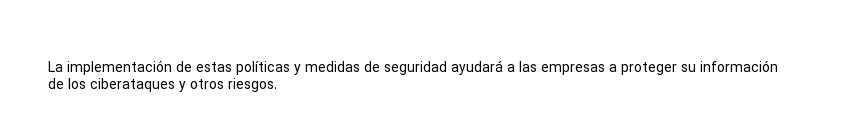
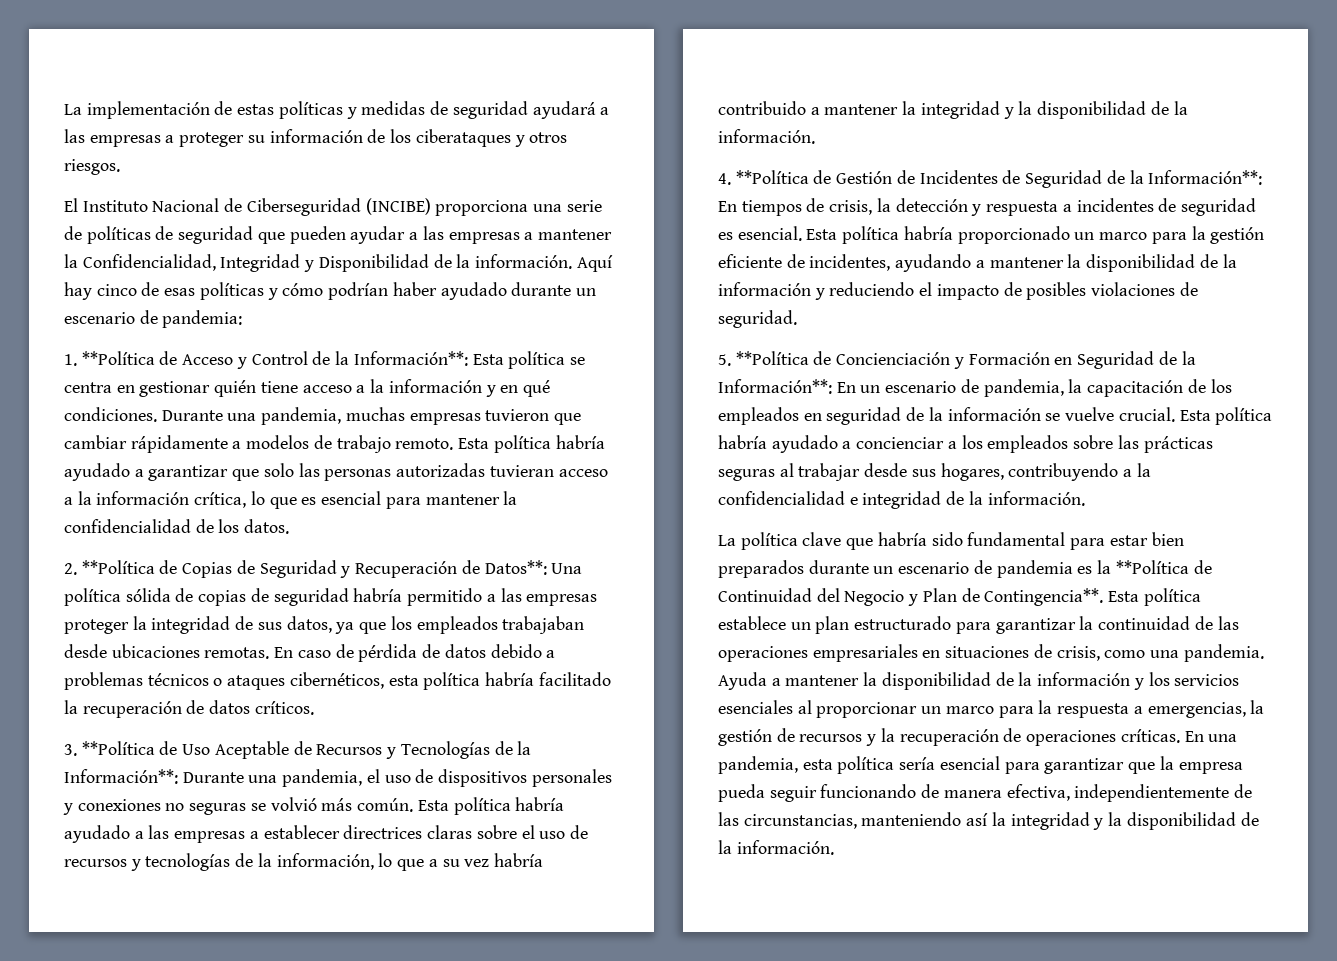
(277, 85) none -> [64,198,602,216] [64,226,612,244] [64,254,613,272] [64,282,596,300] [64,310,243,328] [64,351,585,369] [64,379,550,397] [64,407,582,425] [64,435,605,453] [64,463,608,481] [64,491,518,509] [64,519,290,534] [64,560,583,578] [64,588,598,606] [64,616,585,634] [64,644,556,662] [64,672,611,690] [64,700,314,718] [64,741,532,759] [64,769,612,787] [63,797,565,815] [64,825,588,843] [64,853,543,871] [718,101,1188,119] [718,129,815,144] [718,170,1263,188] [718,198,1256,216] [718,226,1265,244] [718,254,1237,272] [718,282,1198,300] [718,310,797,328] [718,351,1196,369] [718,379,1232,397] [718,407,1273,425] [718,435,1213,453] [718,463,1151,481] [718,491,1085,509] [718,532,1184,550] [718,560,1212,578] [718,588,1201,606] [718,616,1239,634] [718,644,1264,662] [718,672,1240,690] [718,700,1265,718] [718,728,1238,746] [718,756,1243,774] [718,784,1253,802] [718,812,1259,830] [718,840,834,855] // El Instituto Nacional de Ciberseguridad (INCIBE) proporciona una serie de políticas de seguridad que pueden ayudar a las empresas a mantener la Confidencialidad, Integridad y Disponibilidad de la información. Aquí hay cinco de esas políticas y cómo podrían haber ayudado durante un escenario de pandemia: // 1. **Política de Acceso y Control de la Información**: Esta política se centra en gestionar quién tiene acceso a la información y en qué condiciones. Durante una pandemia, muchas empresas tuvieron que cambiar rápidamente a modelos de trabajo remoto. Esta política habría ayudado a garantizar que solo las personas autorizadas tuvieran acceso a la información crítica, lo que es esencial para mantener la confidencialidad de los datos. // 2. **Política de Copias de Seguridad y Recuperación de Datos**: Una política sólida de copias de seguridad habría permitido a las empresas proteger la integridad de sus datos, ya que los empleados trabajaban desde ubicaciones remotas. En caso de pérdida de datos debido a problemas técnicos o ataques cibernéticos, esta política habría facilitado la recuperación de datos críticos. // 3. **Política de Uso Aceptable de Recursos y Tecnologías de la Información**: Durante una pandemia, el uso de dispositivos personales y conexiones no seguras se volvió más común. Esta política habría ayudado a las empresas a establecer directrices claras sobre el uso de recursos y tecnologías de la información, lo que a su vez habría contribuido a mantener la integridad y la disponibilidad de la información. // 4. **Política de Gestión de Incidentes de Seguridad de la Información**: En tiempos de crisis, la detección y respuesta a incidentes de seguridad es esencial. Esta política habría proporcionado un marco para la gestión eficiente de incidentes, ayudando a mantener la disponibilidad de la información y reduciendo el impacto de posibles violaciones de seguridad. // 5. **Política de Concienciación y Formación en Seguridad de la Información**: En un escenario de pandemia, la capacitación de los empleados en seguridad de la información se vuelve crucial. Esta política habría ayudado a concienciar a los empleados sobre las prácticas seguras al trabajar desde sus hogares, contribuyendo a la confidencialidad e integridad de la información. // La política clave que habría sido fundamental para estar bien preparados durante un escenario de pandemia es la **Política de Continuidad del Negocio y Plan de Contingencia**. Esta política establece un plan estructurado para garantizar la continuidad de las operaciones empresariales en situaciones de crisis, como una pandemia. Ayuda a mantener la disponibilidad de la información y los servicios esenciales al proporcionar un marco para la respuesta a emergencias, la gestión de recursos y la recuperación de operaciones críticas. En una pandemia, esta política sería esencial para garantizar que la empresa pueda seguir funcionando de manera efectiva, independientemente de las circunstancias, manteniendo así la integridad y la disponibilidad de la información.

